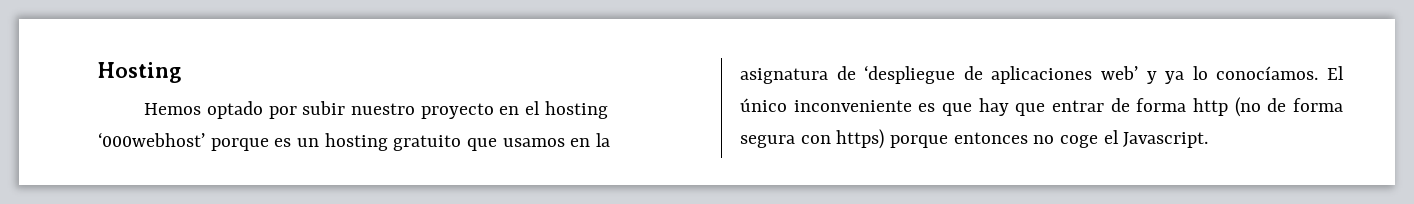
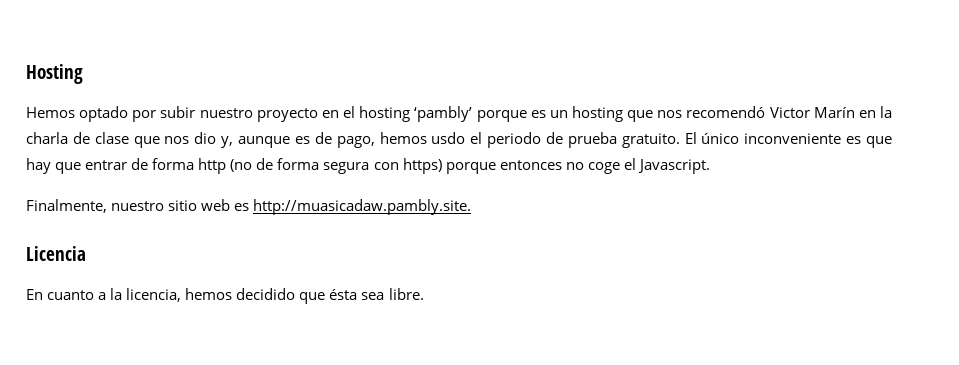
[98,132,205,147] ‘000webhost’ -> [414,106,473,122] ‘pambly’
[393,133,611,151] [740,65,1319,84] gratuito que usamos en la asignatura de ‘despliegue de aplicaciones web’ y ya lo conocíamos. -> [627,106,892,122] [26,132,680,148] que nos recomendó Victor Marín en la charla de clase que nos dio y, aunque es de pago, hemos usdo el periodo de prueba gratuito.
(1209, 140) none -> [26,199,472,215] [26,246,86,261] [26,288,424,304] // Finalmente, nuestro sitio web es http://muasicadaw.pambly.site. // Licencia // En cuanto a la licencia, hemos decidido que ésta sea libre.

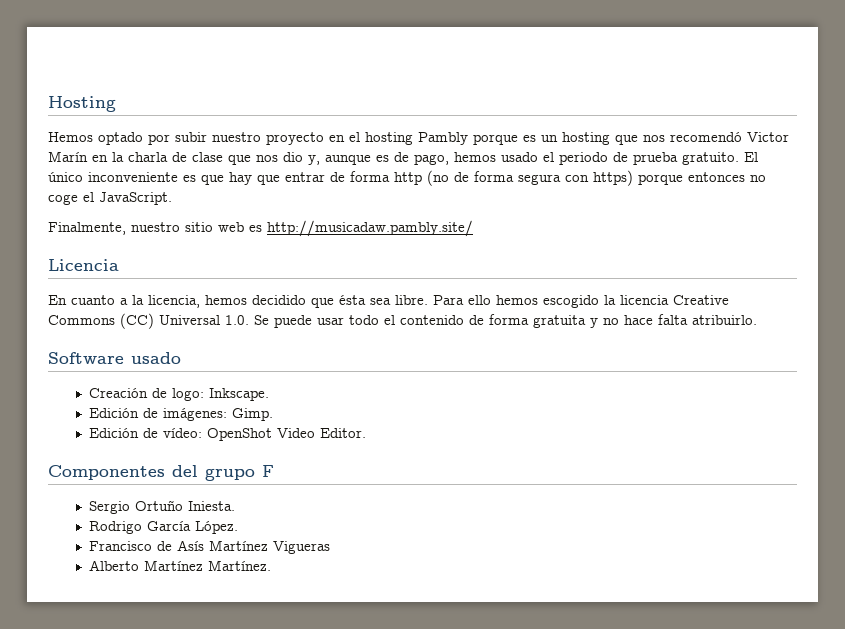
[414,106,473,122] ‘pambly’ -> [418,132,468,145] Pambly
[431,132,466,144] usdo -> [501,152,538,162] usado
[637,159,710,174] Javascript. -> [99,192,172,205] JavaScript.
[253,199,472,215] http://muasicadaw.pambly.site. -> [267,220,473,237] http://musicadaw.pambly.site/
(424, 294) none -> [433,295,729,308] [48,313,757,329] [48,352,181,364] [89,388,270,401] [89,408,274,421] [89,428,367,441] [48,465,274,481] [89,500,236,514] [89,521,239,534] [89,540,331,554] [89,560,272,571] Para ello hemos escogido la licencia Creative Commons (CC) Universal 1.0. Se puede usar todo el contenido de forma gratuita y no hace falta atribuirlo. // Software usado // Creación de logo: Inkscape. // Edición de imágenes: Gimp. // Edición de vídeo: OpenShot Video Editor. // Componentes del grupo F // Sergio Ortuño Iniesta. // Rodrigo García López. // Francisco de Asís Martínez Vigueras // Alberto Martínez Martínez.

